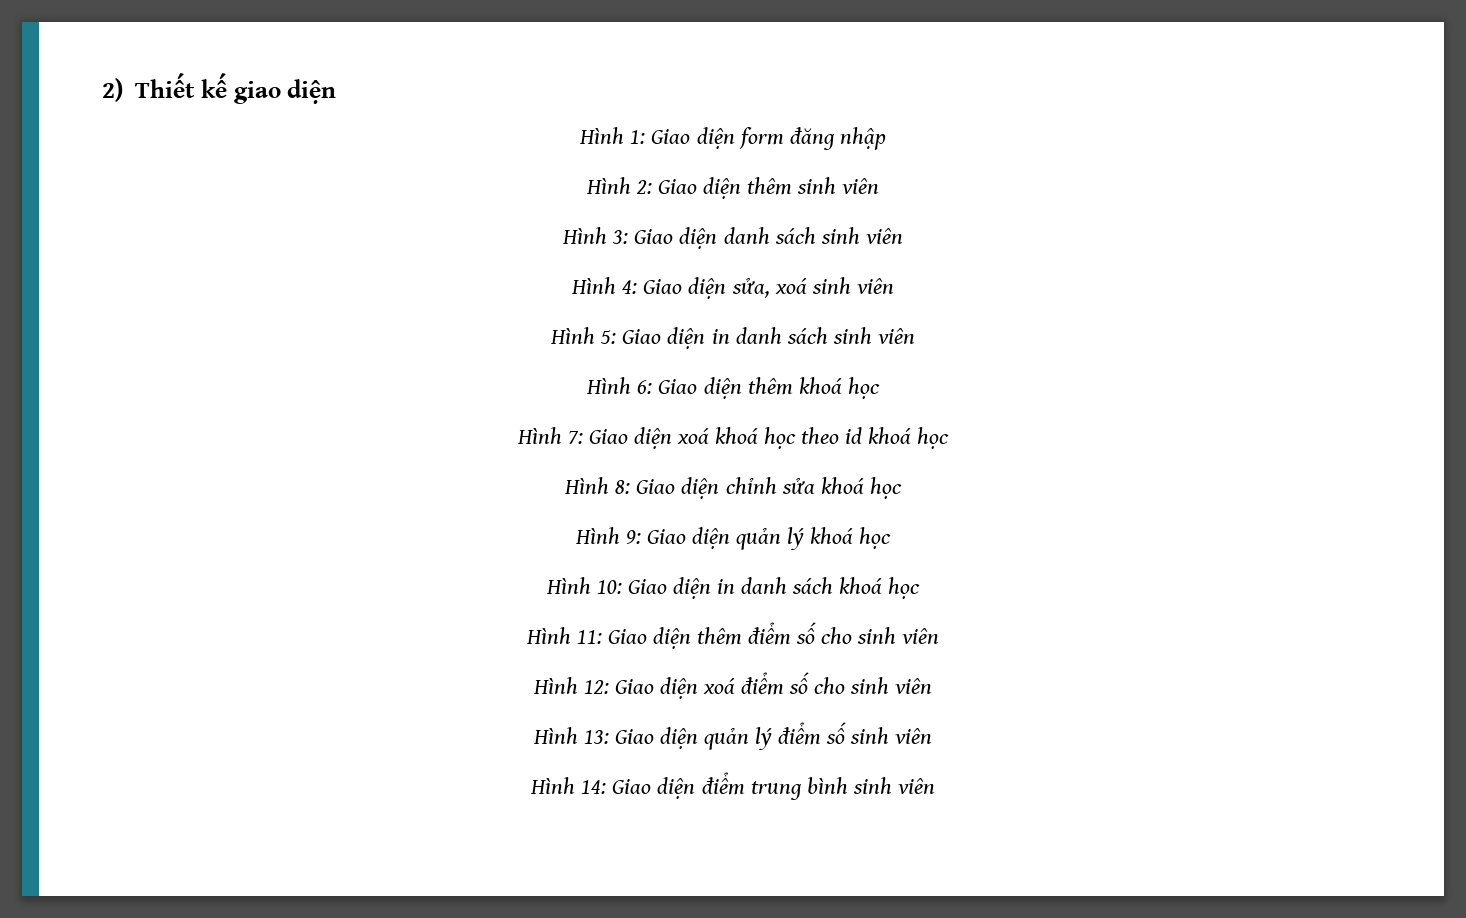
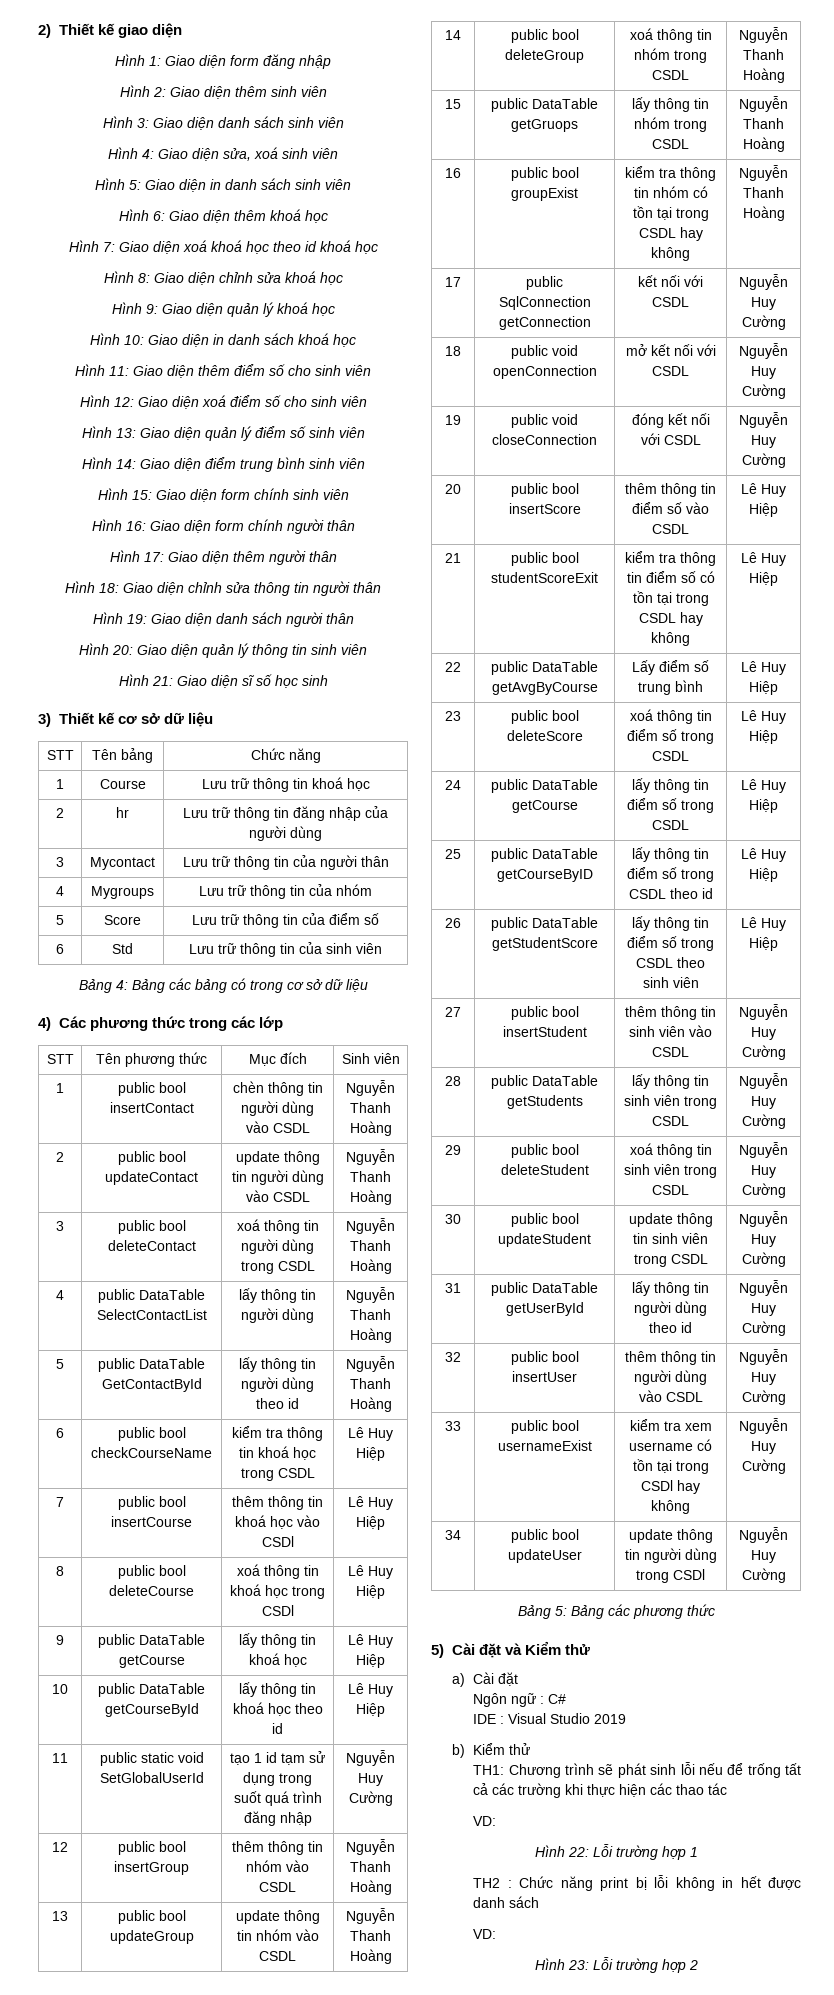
(935, 786) none -> [97,488,349,502] [91,519,355,534] [109,550,337,565] [65,581,381,596] [92,612,354,627] [79,643,367,658] [118,674,328,688] [38,712,214,727] [46,750,74,760] [92,748,153,763] [250,748,321,763] [56,779,64,789] [99,779,146,789] [201,777,370,792] [56,808,64,818] [116,807,129,818] [183,806,388,821] [249,826,322,841] [56,857,64,867] [90,857,155,870] [182,855,389,870] [56,886,64,896] [91,886,154,899] [199,884,372,899] [56,915,64,925] [104,915,141,925] [192,913,379,928] [56,944,64,954] [112,943,133,954] [189,942,382,957] [78,978,368,993] [38,1016,284,1031] [46,1054,74,1064] [96,1052,207,1067] [248,1052,307,1066] [341,1053,400,1064] [56,1083,64,1093] [117,1082,186,1096] [109,1102,194,1113] [232,1081,323,1096] [241,1101,314,1116] [245,1121,310,1133] [346,1080,395,1096] [350,1102,391,1113] [349,1121,392,1136] [56,1152,64,1162] [117,1151,186,1165] [105,1171,198,1185] [235,1151,320,1165] [231,1170,324,1185] [245,1190,310,1202] [346,1149,395,1165] [350,1171,391,1182] [349,1190,392,1205] [56,1221,64,1231] [117,1220,186,1234] [107,1240,196,1251] [236,1219,319,1234] [241,1239,314,1254] [240,1261,315,1274] [346,1218,395,1234] [350,1240,391,1251] [349,1259,392,1274] [56,1290,64,1300] [98,1289,205,1303] [96,1309,207,1320] [239,1288,316,1303] [241,1308,314,1323] [346,1287,395,1303] [350,1309,391,1320] [349,1328,392,1343] [56,1359,64,1369] [98,1358,205,1372] [101,1378,202,1392] [239,1357,316,1372] [241,1377,314,1392] [256,1398,299,1409] [346,1356,395,1372] [350,1378,391,1389] [349,1397,392,1412] [56,1428,64,1438] [117,1427,186,1441] [91,1447,212,1458] [232,1426,323,1441] [239,1446,316,1460] [240,1468,315,1481] [348,1427,393,1441] [356,1447,385,1461] [56,1497,64,1507] [117,1496,186,1510] [111,1516,192,1527] [232,1496,323,1510] [235,1515,320,1529] [261,1536,294,1547] [348,1496,393,1510] [356,1516,385,1530] [56,1566,64,1576] [117,1565,186,1579] [109,1585,194,1596] [236,1564,319,1579] [230,1584,325,1599] [261,1605,294,1616] [348,1565,393,1579] [356,1585,385,1599] [56,1635,64,1645] [98,1634,205,1648] [118,1655,185,1668] [239,1633,316,1648] [248,1653,307,1667] [348,1634,393,1648] [356,1654,385,1668] [52,1684,68,1694] [98,1683,205,1697] [104,1703,199,1717] [239,1682,316,1697] [232,1702,323,1716] [272,1723,283,1734] [348,1683,393,1697] [356,1703,385,1717] [52,1753,68,1763] [99,1752,204,1766] [99,1772,204,1783] [230,1751,325,1765] [243,1772,312,1786] [233,1791,322,1806] [243,1811,312,1826] [346,1750,395,1766] [358,1773,383,1786] [348,1791,393,1806] [52,1842,68,1852] [117,1841,186,1855] [114,1861,189,1875] [232,1841,323,1855] [246,1860,309,1872] [259,1882,296,1892] [346,1839,395,1855] [350,1861,391,1872] [349,1880,392,1895] [52,1911,68,1921] [117,1910,186,1924] [109,1930,194,1944] [235,1910,320,1924] [236,1929,319,1941] [259,1951,296,1961] [346,1908,395,1924] [350,1930,391,1941] [349,1949,392,1964] [445,30,461,40] [510,29,579,43] [505,49,584,63] [629,28,712,43] [634,48,707,63] [652,70,689,80] [739,27,788,43] [743,49,784,60] [742,68,785,83] [445,99,461,109] [491,98,598,112] [511,119,578,132] [632,97,709,112] [634,117,707,132] [652,139,689,149] [739,96,788,112] [743,118,784,129] [742,137,785,152] [445,168,461,178] [510,167,579,181] [511,187,578,201] [625,166,716,181] [633,186,708,198] [632,206,709,221] [638,227,703,241] [651,247,690,261] [739,165,788,181] [743,187,784,198] [742,206,785,221] [445,277,461,287] [526,276,563,290] [498,296,591,310] [498,316,591,330] [638,275,703,287] [652,297,689,307] [739,274,788,290] [751,297,776,310] [741,315,786,330] [445,346,461,356] [511,345,578,359] [492,365,597,379] [625,344,716,356] [652,366,689,376] [739,343,788,359] [751,366,776,379] [741,384,786,399] [445,415,461,425] [511,414,578,428] [492,434,597,445] [631,413,710,428] [640,433,701,445] [739,412,788,428] [751,435,776,448] [741,453,786,468] [445,484,461,494] [510,483,579,497] [508,503,581,514] [625,483,716,497] [632,502,709,514] [652,524,689,534] [741,483,786,497] [749,503,778,517] [445,553,461,563] [510,552,579,566] [491,572,598,583] [625,551,716,566] [626,571,715,583] [632,591,709,606] [638,612,703,626] [651,632,690,646] [741,552,786,566] [749,572,778,586] [445,662,461,672] [491,661,598,675] [491,682,598,695] [632,660,709,675] [638,680,703,695] [741,661,786,675] [749,681,778,695] [445,711,461,721] [510,710,579,724] [506,730,583,741] [629,709,712,724] [627,729,714,744] [652,751,689,761] [741,710,786,724] [749,730,778,744] [445,780,461,790] [491,779,598,793] [511,800,578,813] [632,778,709,793] [627,798,714,813] [652,820,689,830] [741,779,786,793] [749,799,778,813] [445,849,461,859] [491,848,598,862] [496,869,593,882] [632,847,709,862] [627,867,714,882] [628,888,713,899] [741,848,786,862] [749,868,778,882] [445,918,461,928] [491,917,598,931] [491,937,598,951] [632,916,709,931] [627,936,714,951] [636,957,705,968] [642,977,699,988] [741,917,786,931] [749,937,778,951] [445,1007,461,1017] [510,1006,579,1020] [502,1026,587,1037] [625,1006,716,1020] [629,1025,712,1037] [652,1047,689,1057] [739,1004,788,1020] [751,1027,776,1040] [741,1045,786,1060] [445,1076,461,1086] [491,1075,598,1089] [506,1095,583,1109] [632,1074,709,1089] [624,1095,717,1109] [652,1116,689,1126] [739,1073,788,1089] [751,1096,776,1109] [741,1114,786,1129] [445,1145,461,1155] [510,1144,579,1158] [500,1164,589,1175] [629,1143,712,1158] [624,1164,717,1178] [652,1185,689,1195] [739,1142,788,1158] [751,1165,776,1178] [741,1183,786,1198] [445,1214,461,1224] [510,1213,579,1227] [498,1233,591,1247] [628,1213,713,1227] [633,1233,708,1244] [633,1254,708,1267] [739,1211,788,1227] [751,1234,776,1247] [741,1252,786,1267] [445,1283,461,1293] [491,1282,598,1296] [505,1302,584,1316] [632,1281,709,1296] [634,1301,707,1316] [649,1322,692,1333] [739,1280,788,1296] [751,1303,776,1316] [741,1321,786,1336] [445,1352,461,1362] [510,1351,579,1365] [512,1371,577,1382] [625,1351,716,1365] [634,1370,707,1385] [638,1390,703,1402] [739,1349,788,1365] [751,1372,776,1385] [741,1390,786,1405] [445,1421,461,1431] [510,1420,579,1434] [497,1440,592,1451] [629,1419,712,1431] [629,1439,712,1451] [632,1459,709,1474] [641,1480,700,1494] [651,1500,690,1514] [739,1418,788,1434] [751,1441,776,1454] [741,1459,786,1474] [445,1530,461,1540] [510,1529,579,1543] [507,1549,582,1563] [628,1529,713,1543] [624,1548,717,1563] [636,1569,705,1583] [739,1527,788,1543] [751,1550,776,1563] [741,1568,786,1583] [517,1604,715,1619] [431,1641,591,1658] [452,1672,519,1687] [473,1693,567,1707] [473,1713,627,1724] [452,1743,531,1758] [473,1762,801,1778] [473,1783,728,1798] [473,1816,497,1826] [534,1844,698,1860] [473,1875,801,1891] [473,1896,540,1908] [473,1929,497,1939] [534,1957,698,1973] // Hình 15: Giao diện form chính sinh viên // Hình 16: Giao diện form chính người thân // Hình 17: Giao diện thêm người thân // Hình 18: Giao diện chỉnh sửa thông tin người thân // Hình 19: Giao diện danh sách người thân // Hình 20: Giao diện quản lý thông tin sinh viên // Hình 21: Giao diện sĩ số học sinh // 3) Thiết kế cơ sở dữ liệu // STT | Tên bảng | Chức năng // 1 | Course | Lưu trữ thông tin khoá học // 2 | hr | Lưu trữ thông tin đăng nhập của người dùng // 3 | Mycontact | Lưu trữ thông tin của người thân // 4 | Mygroups | Lưu trữ thông tin của nhóm // 5 | Score | Lưu trữ thông tin của điểm số // 6 | Std | Lưu trữ thông tin của sinh viên // Bảng 4: Bảng các bảng có trong cơ sở dữ liệu // 4) Các phương thức trong các lớp // STT | Tên phương thức | Mục đích | Sinh viên // 1 | public bool insertContact | chèn thông tin người dùng vào CSDL | Nguyễn Thanh Hoàng // 2 | public bool updateContact | update thông tin người dùng vào CSDL | Nguyễn Thanh Hoàng // 3 | public bool deleteContact | xoá thông tin người dùng trong CSDL | Nguyễn Thanh Hoàng // 4 | public DataTable SelectContactList | lấy thông tin người dùng | Nguyễn Thanh Hoàng // 5 | public DataTable GetContactById | lấy thông tin người dùng theo id | Nguyễn Thanh Hoàng // 6 | public bool checkCourseName | kiểm tra thông tin khoá học trong CSDL | Lê Huy Hiệp // 7 | public bool insertCourse | thêm thông tin khoá học vào CSDl | Lê Huy Hiệp // 8 | public bool deleteCourse | xoá thông tin khoá học trong CSDl | Lê Huy Hiệp // 9 | public DataTable getCourse | lấy thông tin khoá học | Lê Huy Hiệp // 10 | public DataTable getCourseById | lấy thông tin khoá học theo id | Lê Huy Hiệp // 11 | public static void SetGlobalUserId | tạo 1 id tạm sử dụng trong suốt quá trình đăng nhập | Nguyễn Huy Cường // 12 | public bool insertGroup | thêm thông tin nhóm vào CSDL | Nguyễn Thanh Hoàng // 13 | public bool updateGroup | update thông tin nhóm vào CSDL | Nguyễn Thanh Hoàng // 14 | public bool deleteGroup | xoá thông tin nhóm trong CSDL | Nguyễn Thanh Hoàng // 15 | public DataTable getGruops | lấy thông tin nhóm trong CSDL | Nguyễn Thanh Hoàng // 16 | public bool groupExist | kiểm tra thông tin nhóm có tồn tại trong CSDL hay không | Nguyễn Thanh Hoàng // 17 | public SqlConnection getConnection | kết nối với CSDL | Nguyễn Huy Cường // 18 | public void openConnection | mở kết nối với CSDL | Nguyễn Huy Cường // 19 | public void closeConnection | đóng kết nối với CSDL | Nguyễn Huy Cường // 20 | public bool insertScore | thêm thông tin điểm số vào CSDL | Lê Huy Hiệp // 21 | public bool studentScoreExit | kiểm tra thông tin điểm số có tồn tại trong CSDL hay không | Lê Huy Hiệp // 22 | public DataTable getAvgByCourse | Lấy điểm số trung bình | Lê Huy Hiệp // 23 | public bool deleteScore | xoá thông tin điểm số trong CSDL | Lê Huy Hiệp // 24 | public DataTable getCourse | lấy thông tin điểm số trong CSDL | Lê Huy Hiệp // 25 | public DataTable getCourseByID | lấy thông tin điểm số trong CSDL theo id | Lê Huy Hiệp // 26 | public DataTable getStudentScore | lấy thông tin điểm số trong CSDL theo sinh viên | Lê Huy Hiệp // 27 | public bool insertStudent | thêm thông tin sinh viên vào CSDL | Nguyễn Huy Cường // 28 | public DataTable getStudents | lấy thông tin sinh viên trong CSDL | Nguyễn Huy Cường // 29 | public bool deleteStudent | xoá thông tin sinh viên trong CSDL | Nguyễn Huy Cường // 30 | public bool updateStudent | update thông tin sinh viên trong CSDL | Nguyễn Huy Cường // 31 | public DataTable getUserById | lấy thông tin người dùng theo id | Nguyễn Huy Cường // 32 | public bool insertUser | thêm thông tin người dùng vào CSDL | Nguyễn Huy Cường // 33 | public bool usernameExist | kiểm tra xem username có tồn tại trong CSDl hay không | Nguyễn Huy Cường // 34 | public bool updateUser | update thông tin người dùng trong CSDl | Nguyễn Huy Cường // Bảng 5: Bảng các phương thức // 5) Cài đặt và Kiểm thử // a) Cài đặt // Ngôn ngữ : C# // IDE : Visual Studio 2019 // b) Kiểm thử // TH1: Chương trình sẽ phát sinh lỗi nếu để trống tất cả các trường khi thực hiện các thao tác // VD: // Hình 22: Lỗi trường hợp 1 // TH2 : Chức năng print bị lỗi không in hết được danh sách // VD: // Hình 23: Lỗi trường hợp 2

